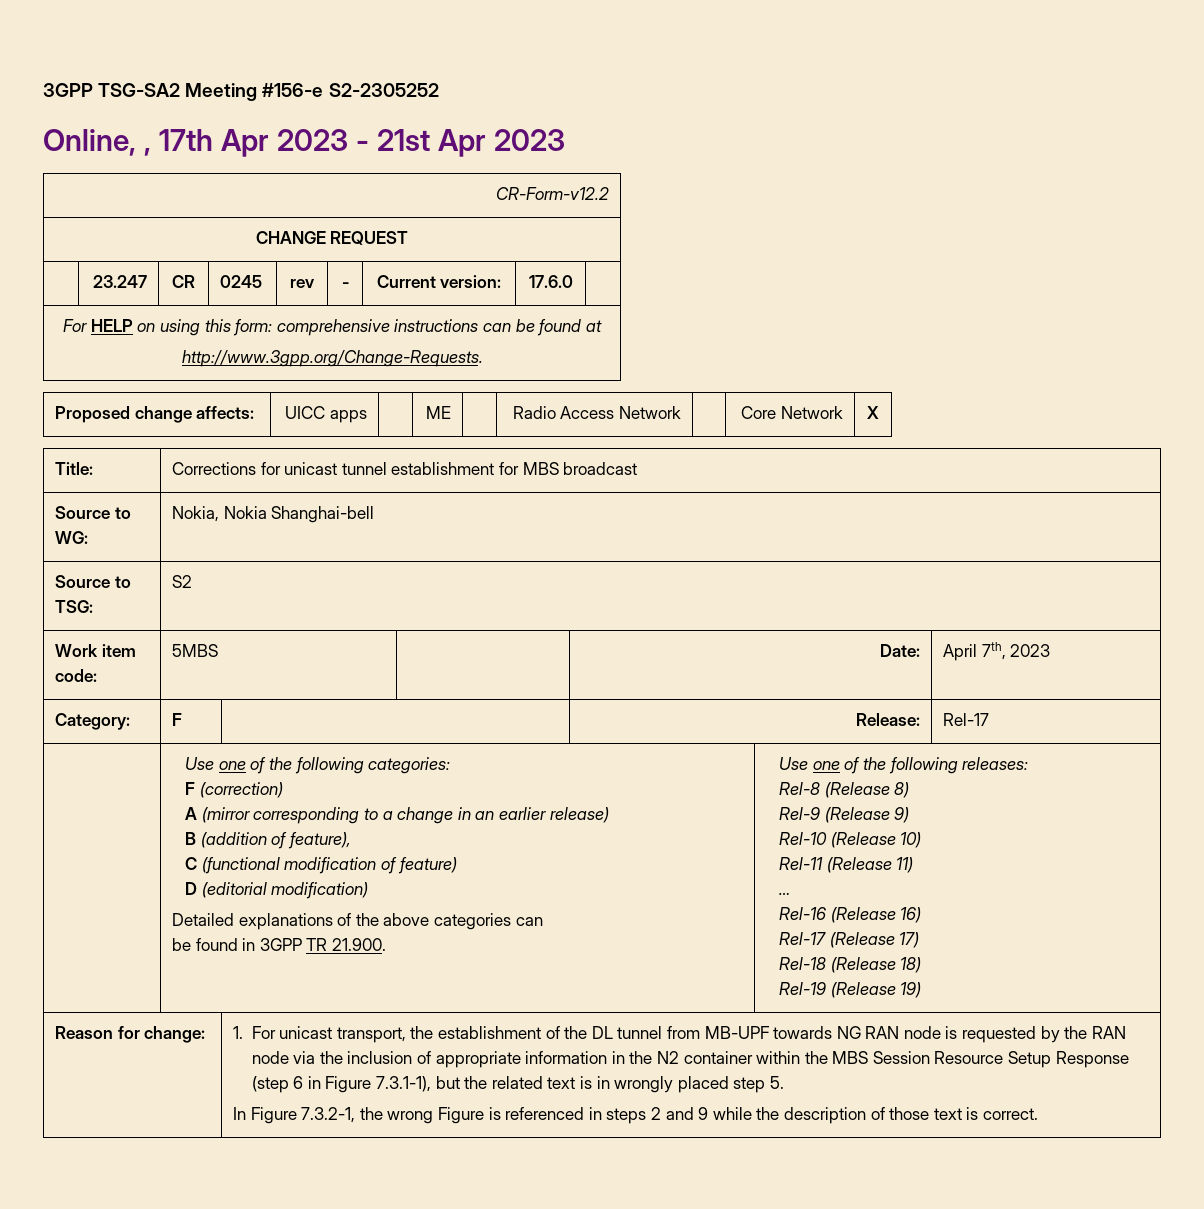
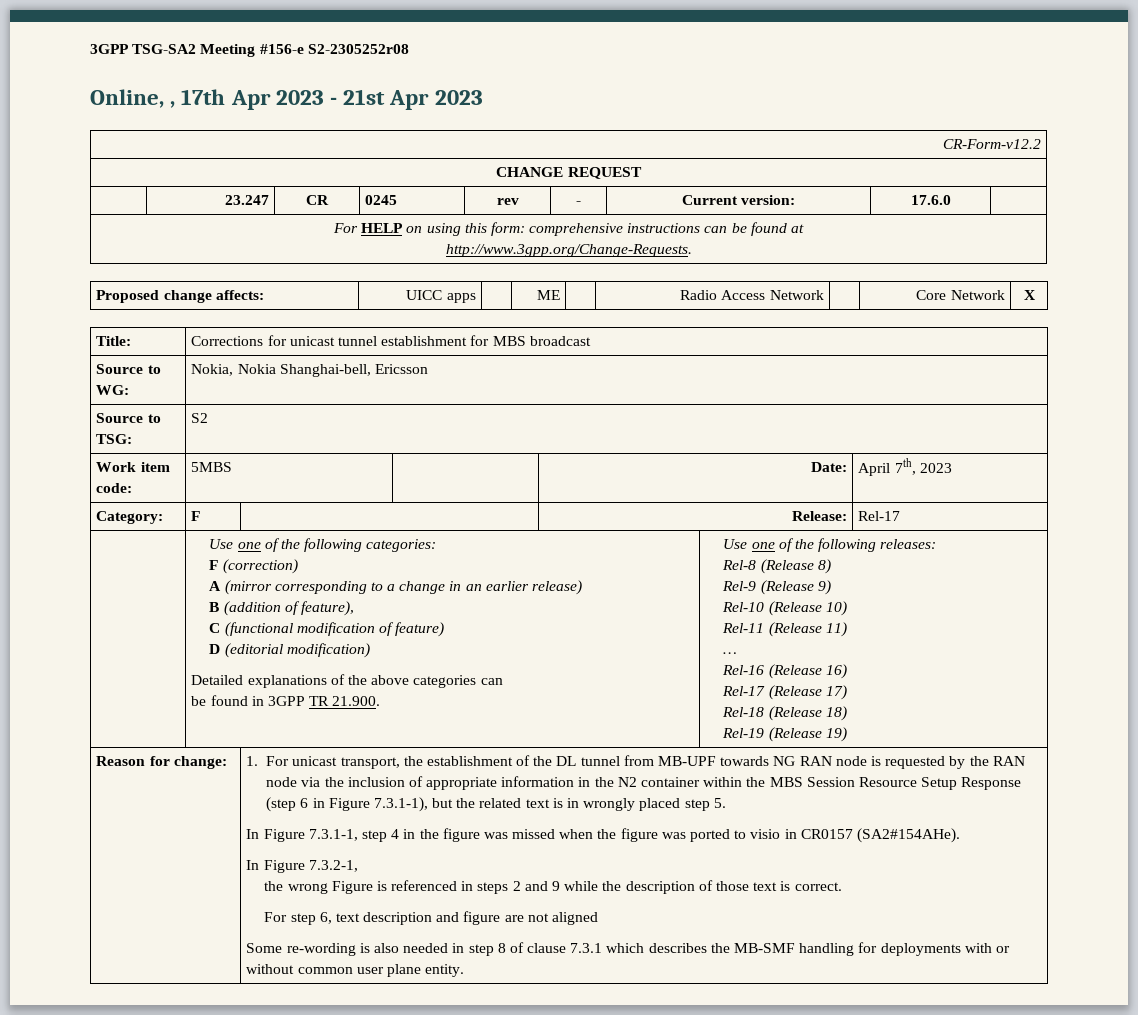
[328,83,439,97] S2-2305252 -> [307,44,409,54] S2-2305252r08
[271,506,375,523] Shanghai-bell -> [279,364,428,377] Shanghai-bell, Ericsson
(784, 1082) none -> [246,828,960,843] // In Figure 7.3.1-1, step 4 in the figure was missed when the figure was ported to visio in CR0157 (SA2#154AHe).
(356, 1115) none -> (358, 866) //
(1038, 1114) none -> [264,911,599,925] [246,942,1010,956] [246,964,465,977] // For step 6, text description and figure are not aligned // Some re-wording is also needed in step 8 of clause 7.3.1 which describes the MB-SMF handling for deployments with or without common user plane entity.

